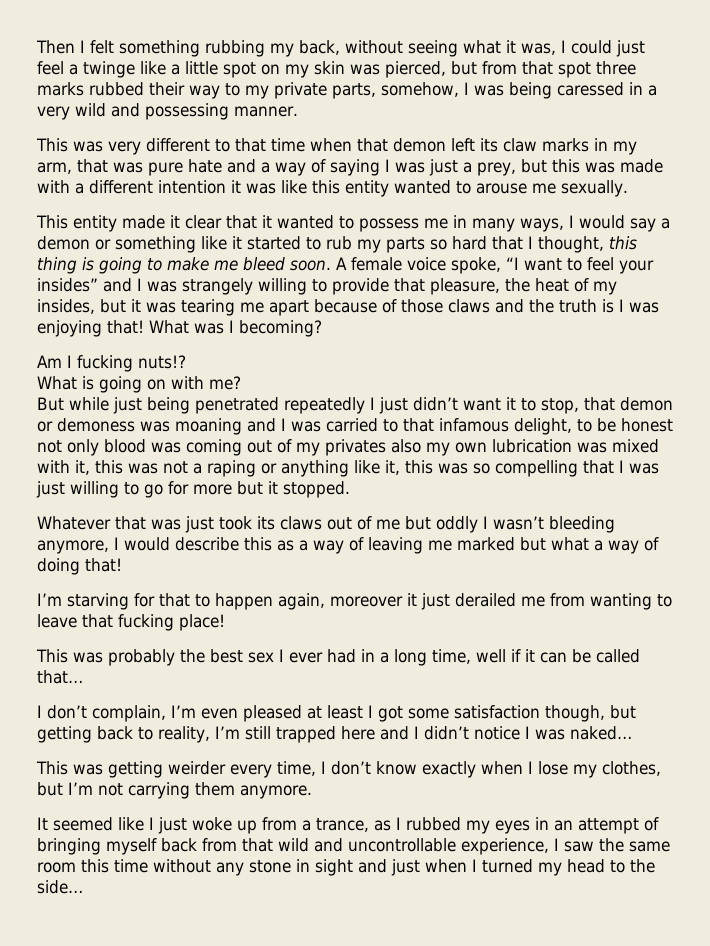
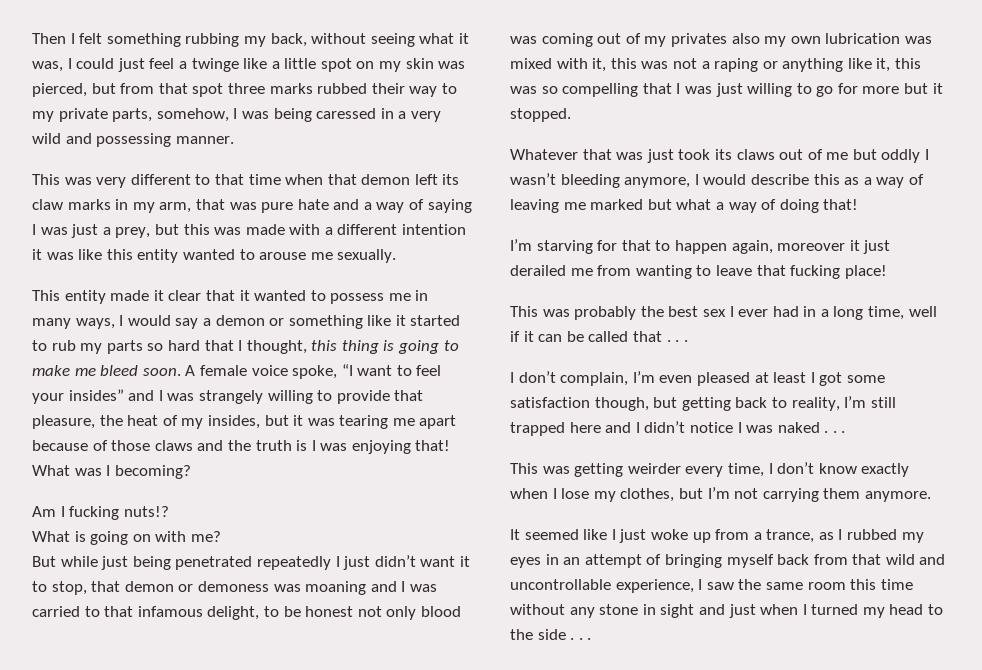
[37,670,83,684] that… -> [632,331,688,342] that . . .
[570,726,632,740] naked… -> [777,422,846,433] naked . . .
[37,880,83,894] side… -> [537,629,592,640] side . . .

